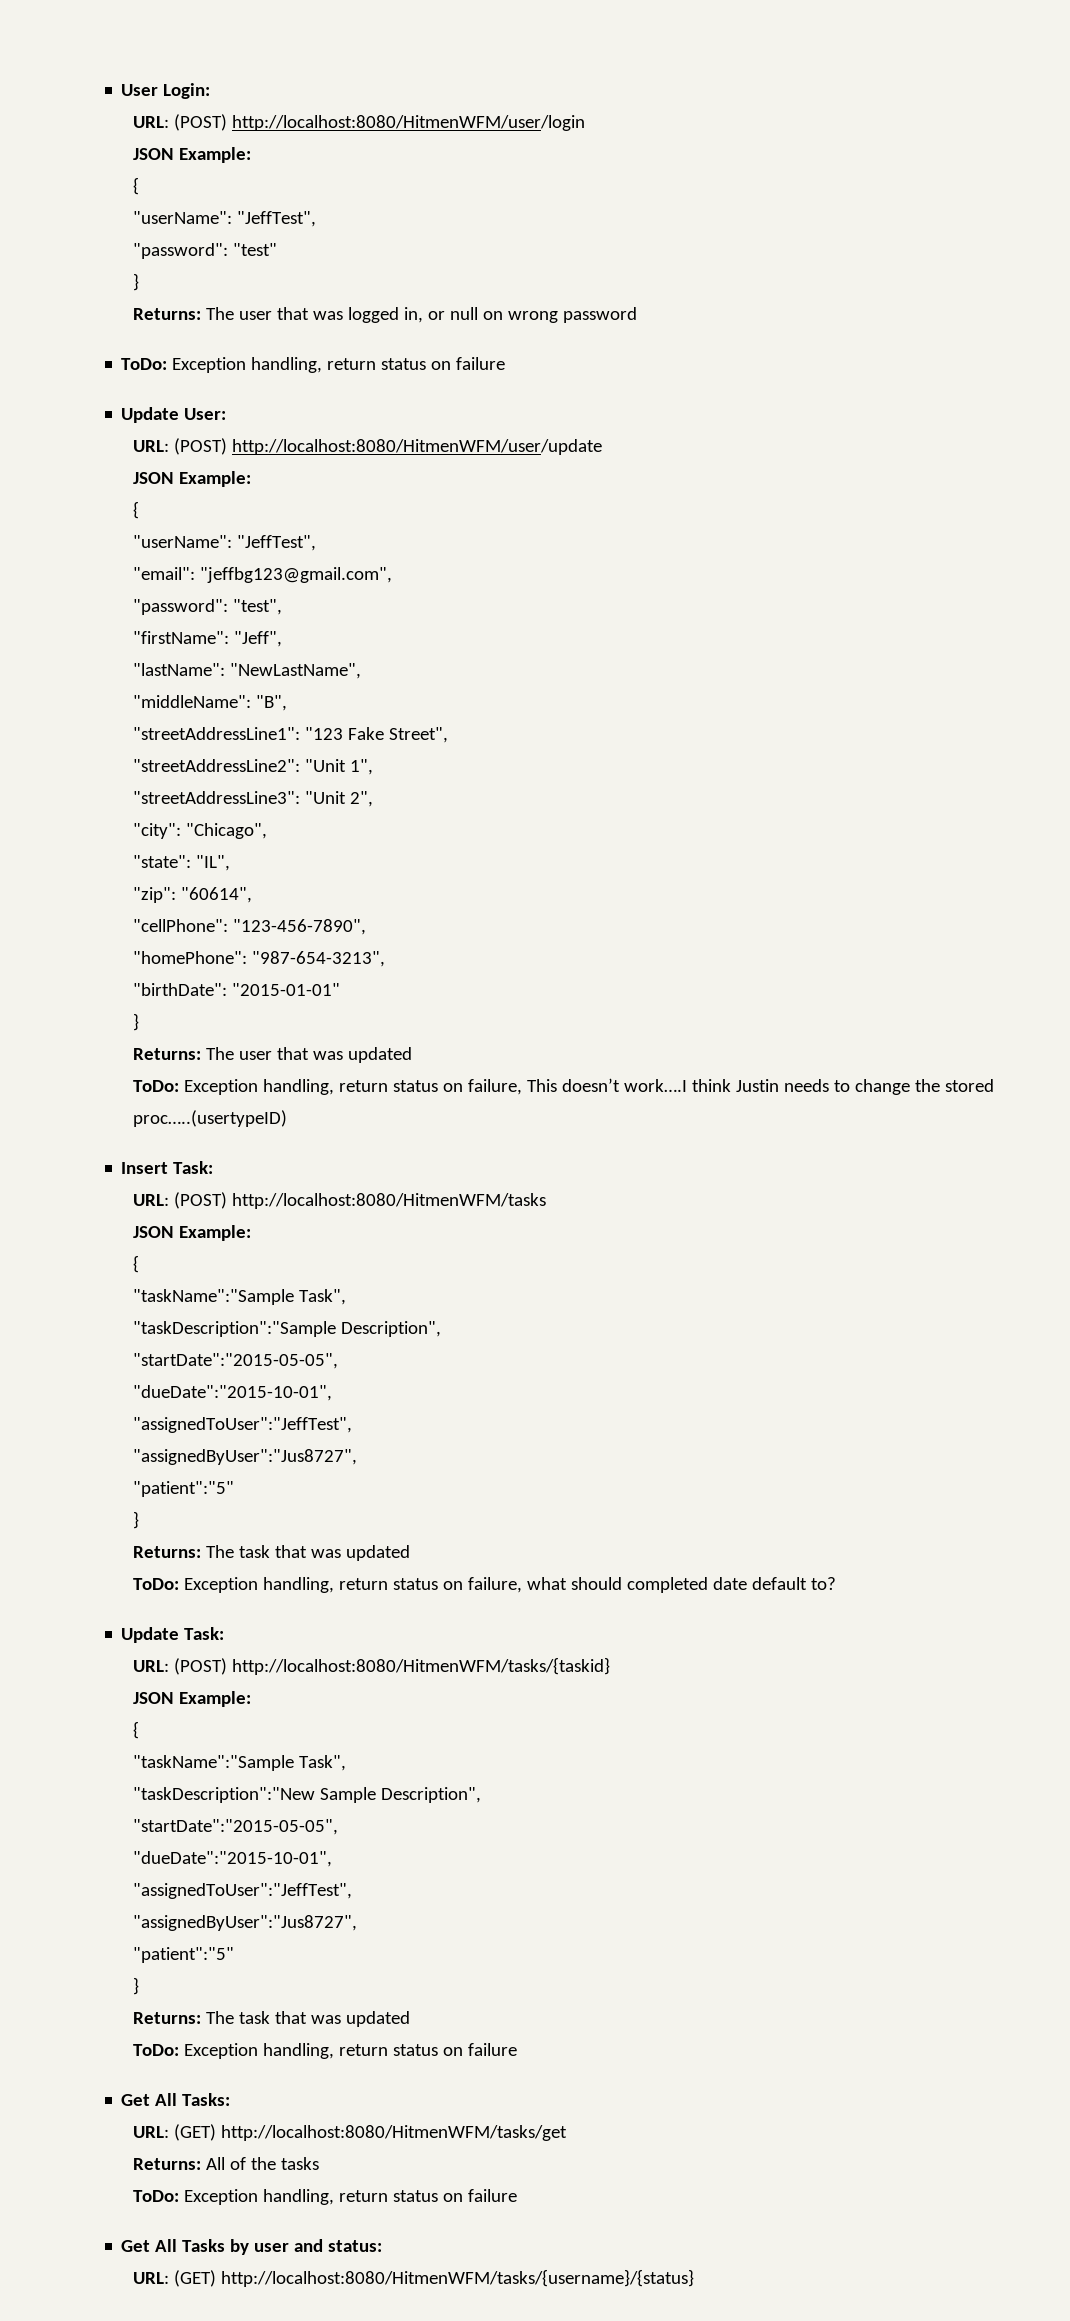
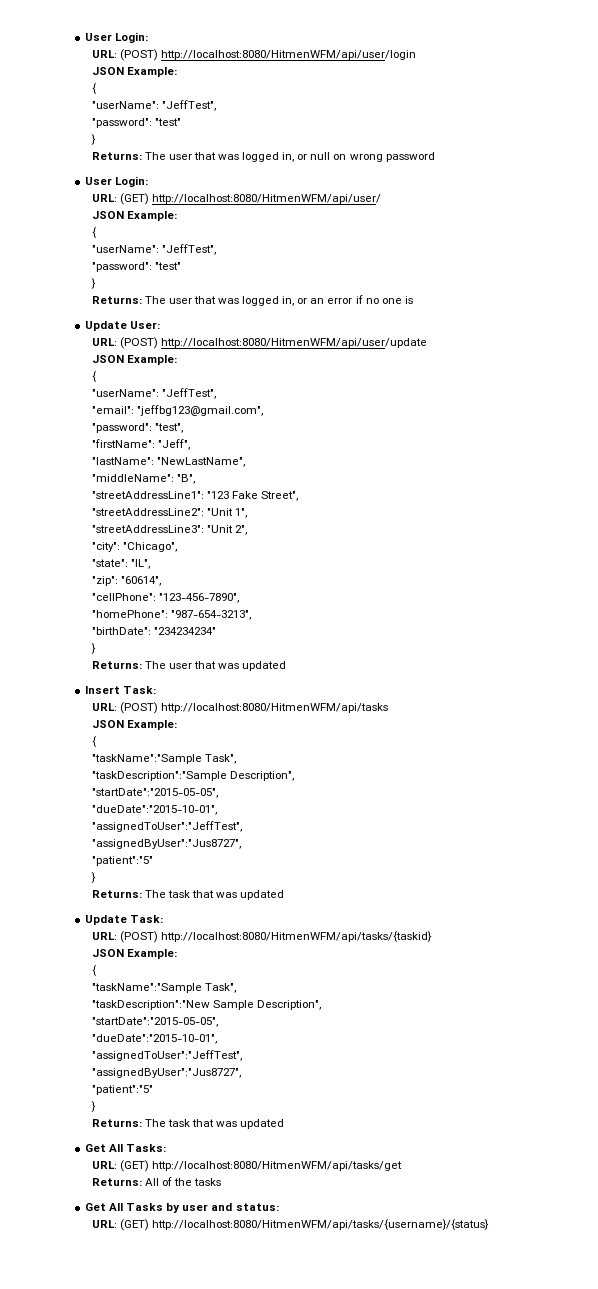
[231,115,585,131] http://localhost:8080/HitmenWFM/user/login -> [160,50,416,60] http://localhost:8080/HitmenWFM/api/user/login
[121,357,506,373] ToDo: Exception handling, return status on failure -> [84,176,149,187] [91,193,381,205] [91,211,177,221] [91,227,97,238] [91,244,216,255] [91,262,181,272] [90,278,96,289] [91,295,413,306] User Login: // URL: (GET) http://localhost:8080/HitmenWFM/api/user/ // JSON Example: // { // "userName": "JeffTest", // "password": "test" // } // Returns: The user that was logged in, or an error if no one is
[231,439,602,455] http://localhost:8080/HitmenWFM/user/update -> [160,338,427,348] http://localhost:8080/HitmenWFM/api/user/update
[231,983,340,996] "2015-01-01" -> [153,627,216,635] "234234234"
[132,1078,994,1095] [132,1110,287,1127] // ToDo: Exception handling, return status on failure, This doesn’t work….I think Justin needs to change the stored proc…..(usertypeID) -> (287, 666) none
[231,1193,546,1209] http://localhost:8080/HitmenWFM/tasks -> [160,703,388,713] http://localhost:8080/HitmenWFM/api/tasks
[132,1577,836,1593] // ToDo: Exception handling, return status on failure, what should completed date default to? -> (285, 895) none
[231,1657,610,1675] http://localhost:8080/HitmenWFM/tasks/{taskid} -> [160,931,432,942] http://localhost:8080/HitmenWFM/api/tasks/{taskid}
[132,2043,517,2059] // ToDo: Exception handling, return status on failure -> (285, 1124) none
[220,2125,567,2141] http://localhost:8080/HitmenWFM/tasks/get -> [151,1161,402,1171] http://localhost:8080/HitmenWFM/api/tasks/get
[132,2189,517,2205] // ToDo: Exception handling, return status on failure -> (221, 1182) none
[220,2269,694,2287] http://localhost:8080/HitmenWFM/tasks/{username}/{status} -> [151,1219,489,1230] http://localhost:8080/HitmenWFM/api/tasks/{username}/{status}

